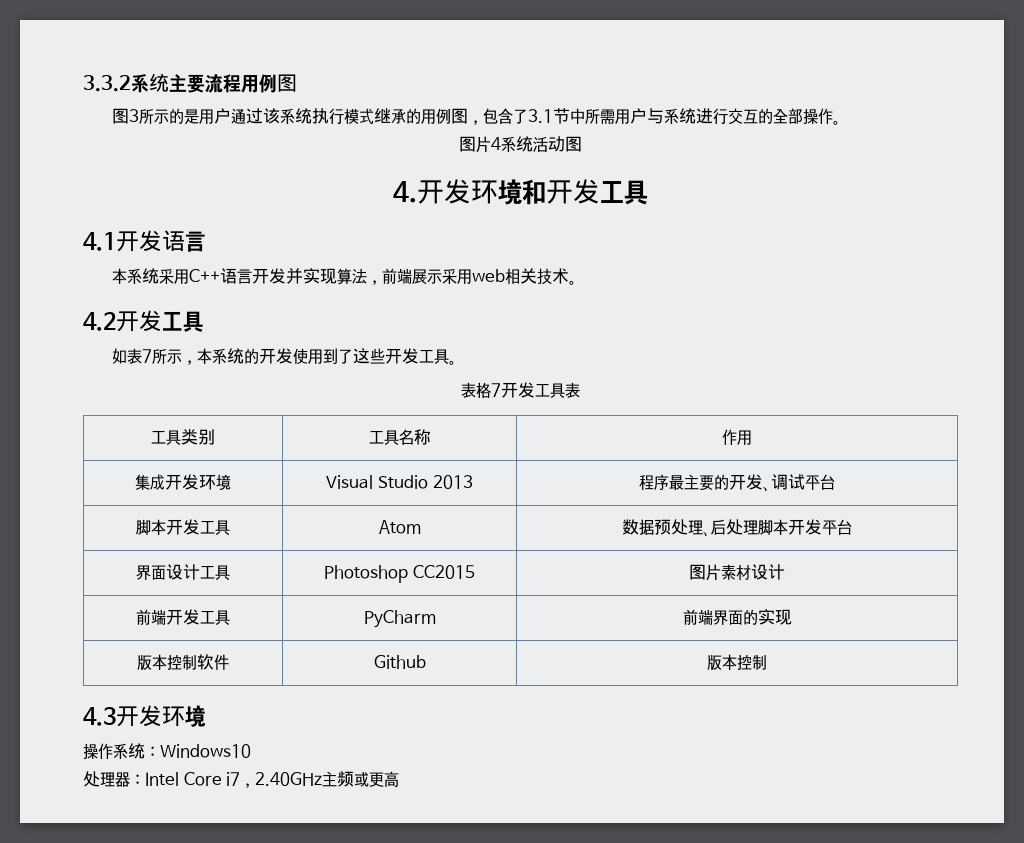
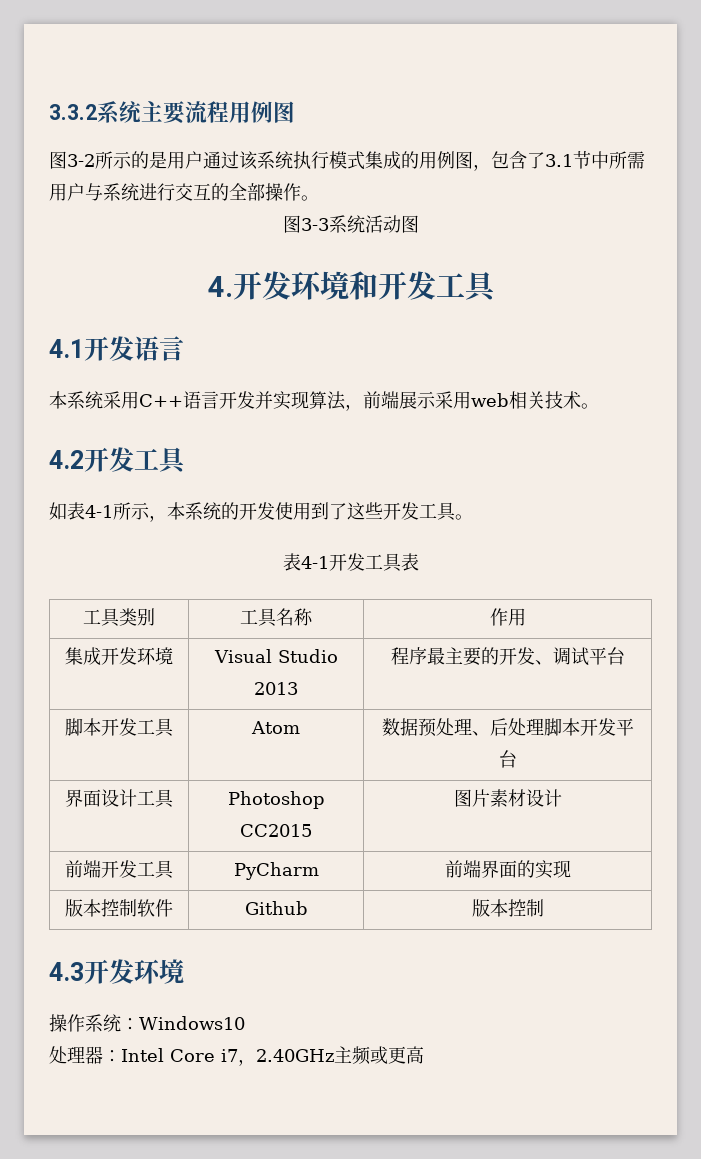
[129,109,140,122] 3 -> [67,154,95,167] 3-2
[374,108,407,124] 继承 -> [365,151,401,169] 集成
[476,136,501,153] 片4 -> [300,218,329,231] 3-3
[142,349,153,363] 7 -> [85,505,113,518] 4-1
[476,382,501,399] 格7 -> [300,556,329,569] 4-1

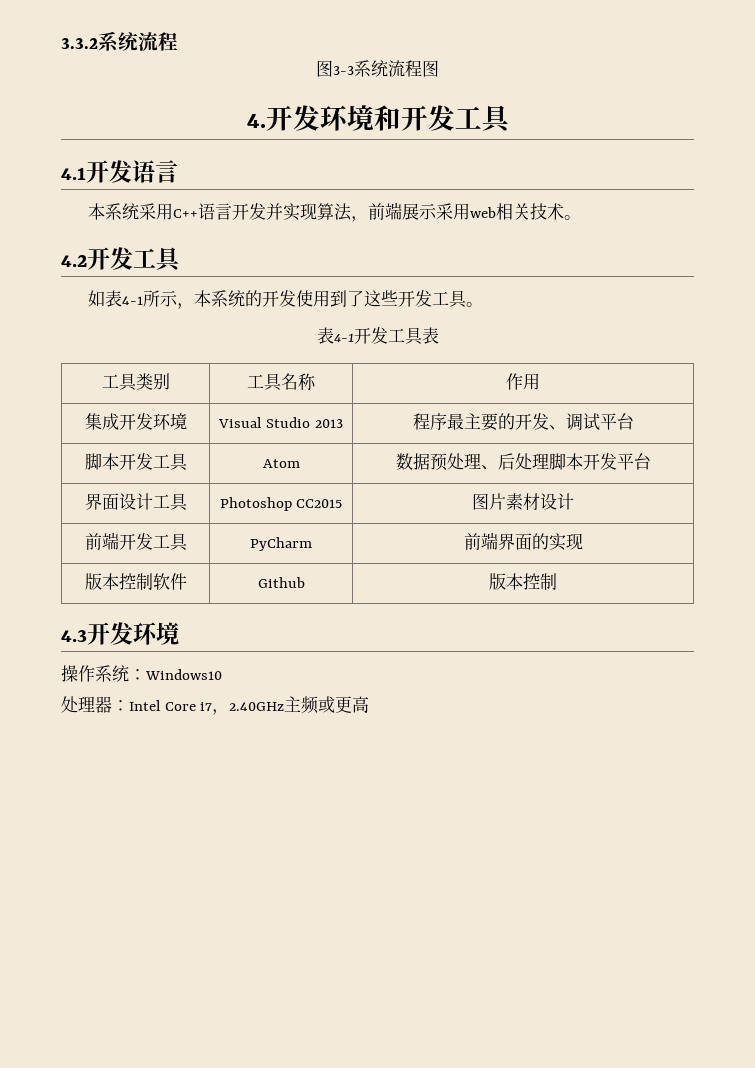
[141,101,295,124] [49,151,645,171] [49,183,319,201] 主要流程用例图 // 图3-2所示的是用户通过该系统执行模式集成的用例图，包含了3.1节中所需用户与系统进行交互的全部操作。 -> [138,32,178,51] 流程
[364,215,401,233] 活动 -> [388,60,422,77] 流程

